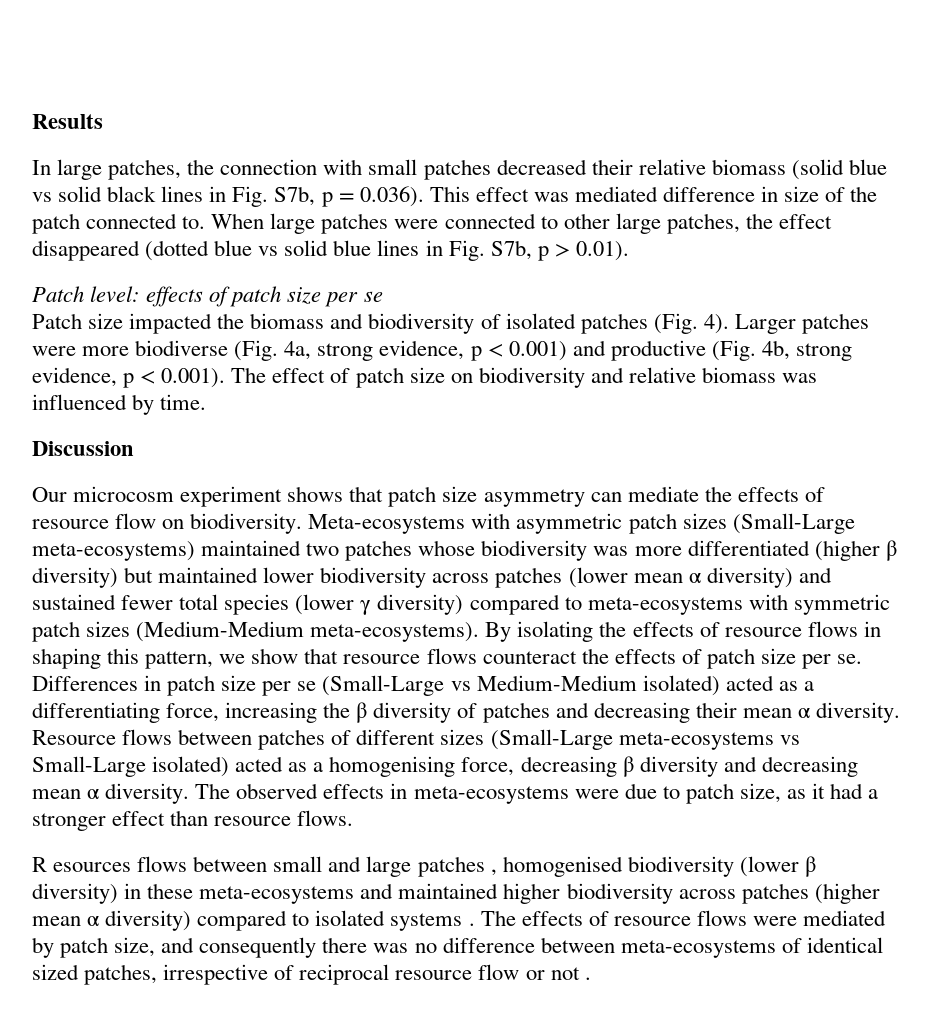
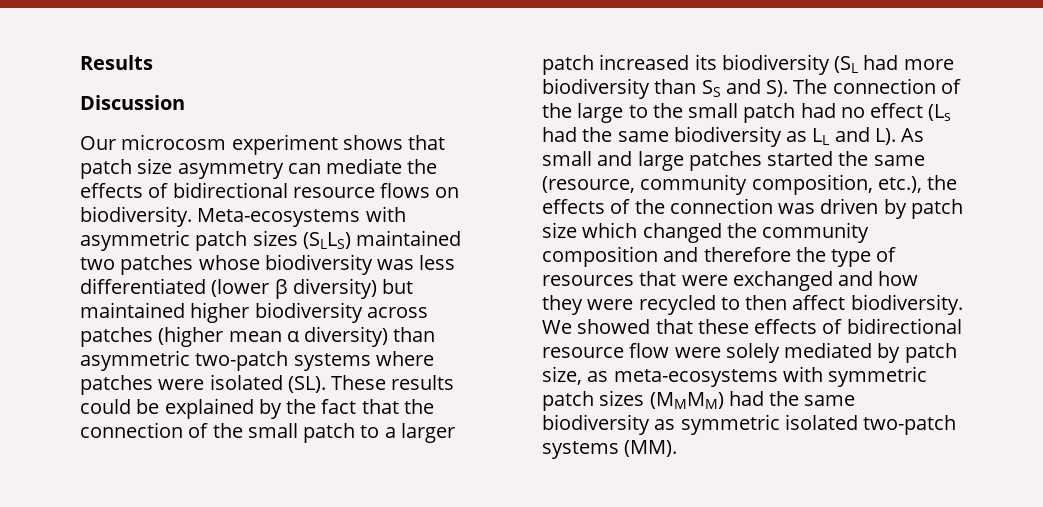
[32,159,887,180] [32,186,878,207] [32,213,832,234] [32,240,629,261] [32,286,383,307] [32,313,869,334] [32,340,853,361] [32,367,818,388] [32,394,207,415] // In large patches, the connection with small patches decreased their relative biomass (solid blue vs solid black lines in Fig. S7b, p = 0.036). This effect was mediated difference in size of the patch connected to. When large patches were connected to other large patches, the effect disappeared (dotted blue vs solid blue lines in Fig. S7b, p > 0.01). // Patch level: effects of patch size per se // Patch size impacted the biomass and biodiversity of isolated patches (Fig. 4). Larger patches were more biodiverse (Fig. 4a, strong evidence, p < 0.001) and productive (Fig. 4b, strong evidence, p < 0.001). The effect of patch size on biodiversity and relative biomass was influenced by time. -> (153, 62) none
[32,513,157,529] resource flow -> [172,182,431,198] bidirectional resource flows
[732,513,855,534] [32,541,195,561] (Small-Large meta-ecosystems) -> [302,232,351,249] (SLLS)
[634,540,880,561] more differentiated (higher -> [419,255,456,270] [80,278,270,297] less differentiated (lower
[263,567,832,588] [32,594,890,615] [32,621,881,642] [32,648,863,669] [32,675,814,696] [32,702,900,723] [32,729,800,750] [32,756,858,777] [32,783,879,804] [32,810,354,831] [32,856,816,877] [32,883,499,904] lower biodiversity across patches (lower mean α diversity) and sustained fewer total species (lower γ diversity) compared to meta-ecosystems with symmetric patch sizes (Medium-Medium meta-ecosystems). By isolating the effects of resource flows in shaping this pattern, we show that resource flows counteract the effects of patch size per se. Differences in patch size per se (Small-Large vs Medium-Medium isolated) acted as a differentiating force, increasing the β diversity of patches and decreasing their mean α diversity. Resource flows between patches of different sizes (Small-Large meta-ecosystems vs Small-Large isolated) acted as a homogenising force, decreasing β diversity and decreasing mean α diversity. The observed effects in meta-ecosystems were due to patch size, as it had a stronger effect than resource flows. // R esources flows between small and large patches , homogenised biodiversity (lower β diversity) in these meta-ecosystems and maintained -> (185, 310) none
[197,910,887,931] [32,937,883,958] [32,964,591,985] compared to isolated systems . The effects of resource flows were mediated by patch size, and consequently there was no difference between meta-ecosystems of identical sized patches, irrespective of reciprocal resource flow or not . -> [393,327,436,342] [80,350,434,371] [80,374,455,395] [80,398,434,419] [80,422,455,443] [542,54,954,75] [542,78,961,99] [542,103,952,123] [542,126,925,147] [542,151,925,171] [542,174,958,195] [542,198,963,219] [542,222,870,243] [542,246,897,267] [542,271,919,291] [542,294,963,315] [542,318,962,334] [542,342,957,363] [542,366,928,387] [542,390,856,411] [542,414,957,435] [542,440,678,459] than asymmetric two-patch systems where patches were isolated (SL). These results could be explained by the fact that the connection of the small patch to a larger patch increased its biodiversity (SL had more biodiversity than SS and S). The connection of the large to the small patch had no effect (Ls had the same biodiversity as LL and L). As small and large patches started the same (resource, community composition, etc.), the effects of the connection was driven by patch size which changed the community composition and therefore the type of resources that were exchanged and how they were recycled to then affect biodiversity. We showed that these effects of bidirectional resource flow were solely mediated by patch size, as meta-ecosystems with symmetric patch sizes (MMMM) had the same biodiversity as symmetric isolated two-patch systems (MM).

